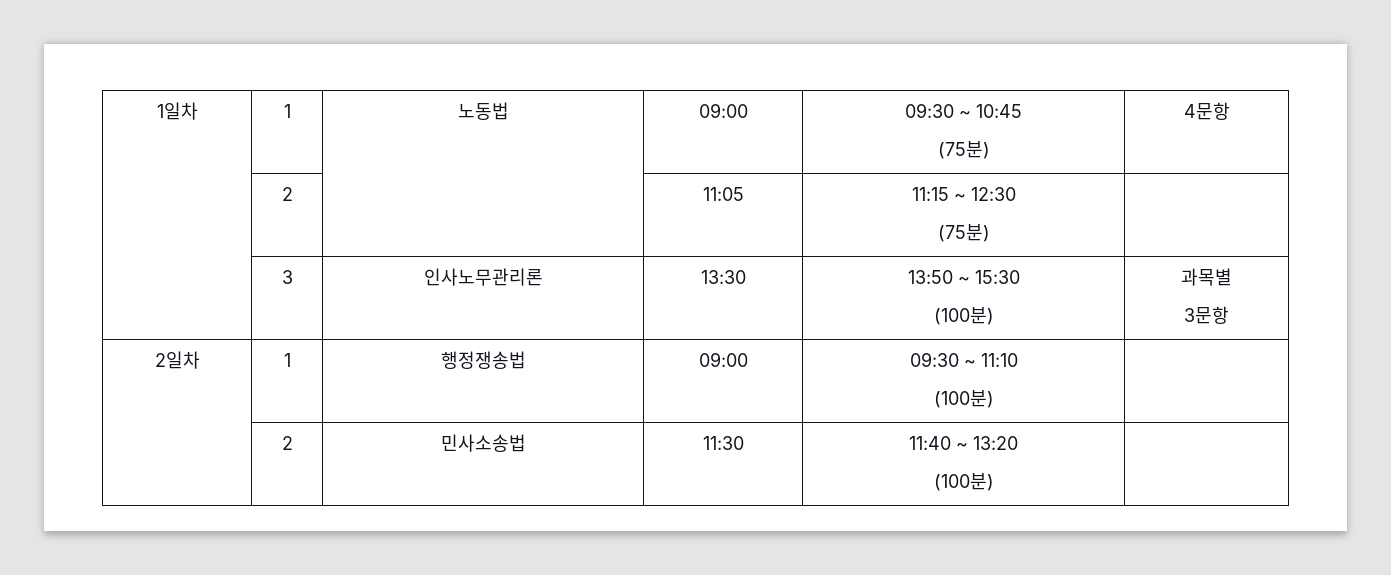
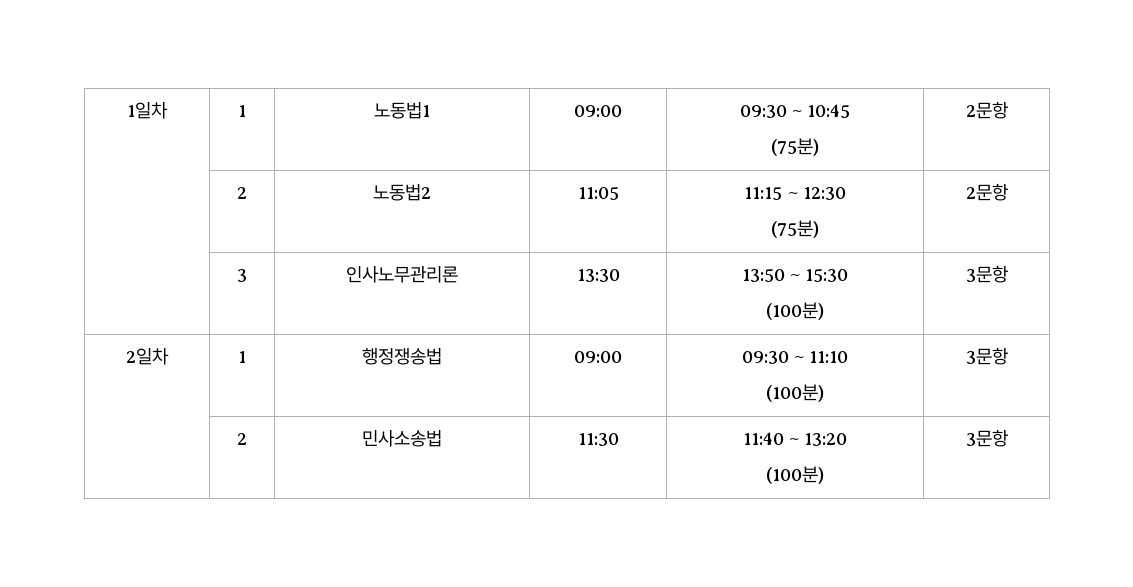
[457,102,509,120] 노동법 -> [374,102,430,119] 노동법1
[1183,102,1230,120] [281,187,293,201] 4문항 // | 2 | -> [965,101,1009,119] [237,187,248,199] [373,184,431,201] 2문항 // | 2 | 노동법2
(990, 233) none -> [965,183,1009,201] 2문항
[1181,268,1232,286] 과목별 // -> (824, 311) none
(994, 399) none -> [965,347,1009,365] 3문항
(994, 482) none -> [965,429,1009,447] 3문항

